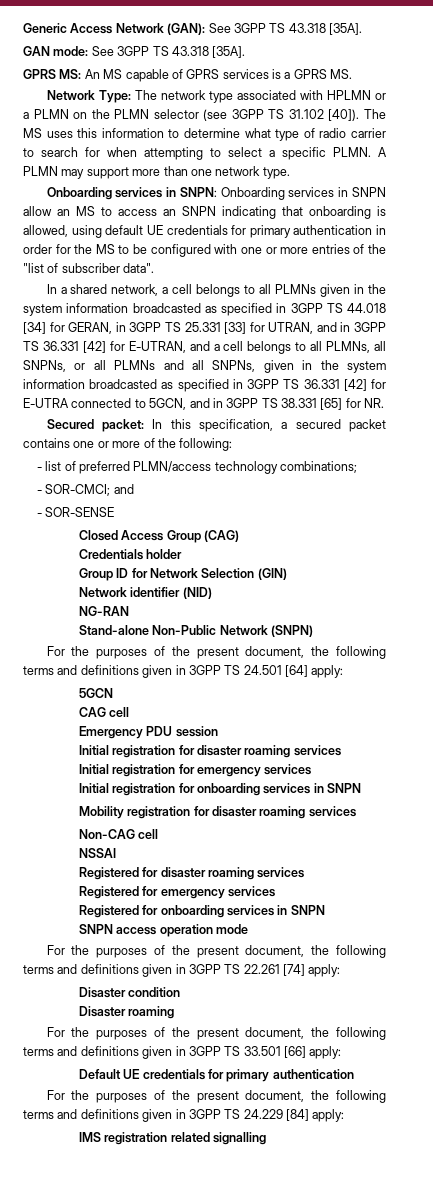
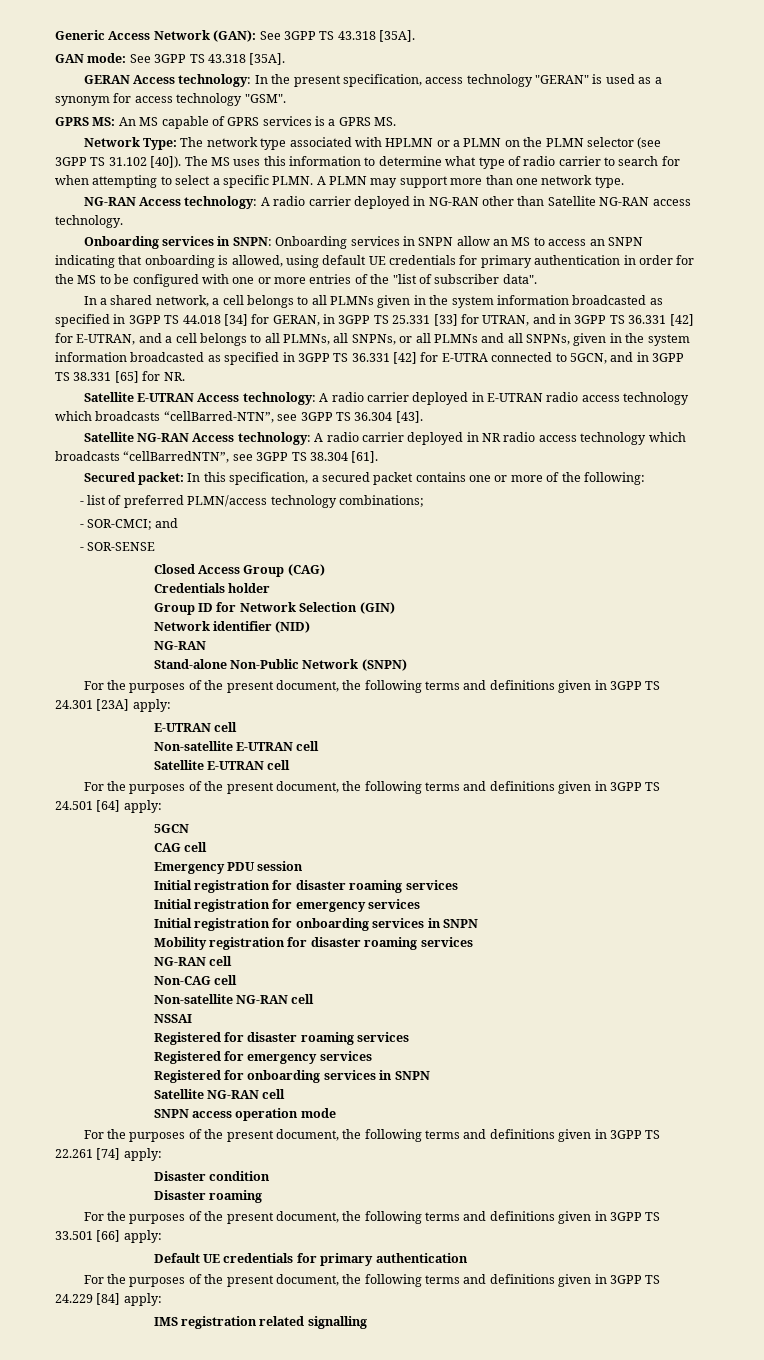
(246, 52) none -> [83,74,662,87] [55,93,286,106] // GERAN Access technology: In the present specification, access technology "GERAN" is used as a synonym for access technology "GSM".
(290, 173) none -> [83,196,691,209] [55,215,123,228] // NG-RAN Access technology: A radio carrier deployed in NG-RAN other than Satellite NG-RAN access technology.
(385, 403) none -> [83,392,690,405] [55,411,423,423] [83,432,686,445] [55,451,379,463] // Satellite E-UTRAN Access technology: A radio carrier deployed in E-UTRAN radio access technology which broadcasts “cellBarred-NTN”, see 3GPP TS 36.304 [43]. // Satellite NG-RAN Access technology: A radio carrier deployed in NR radio access technology which broadcasts “cellBarredNTN”, see 3GPP TS 38.304 [61].
(313, 631) none -> [83,680,661,693] [55,699,171,712] [153,722,238,732] [153,741,320,751] [153,760,291,770] // For the purposes of the present document, the following terms and definitions given in 3GPP TS 24.301 [23A] apply: // E-UTRAN cell // Non-satellite E-UTRAN cell // Satellite E-UTRAN cell
(356, 811) none -> [153,956,233,966] // NG-RAN cell
(159, 834) none -> [153,994,315,1004] // Non-satellite NG-RAN cell
(325, 910) none -> [153,1089,286,1099] // Satellite NG-RAN cell

